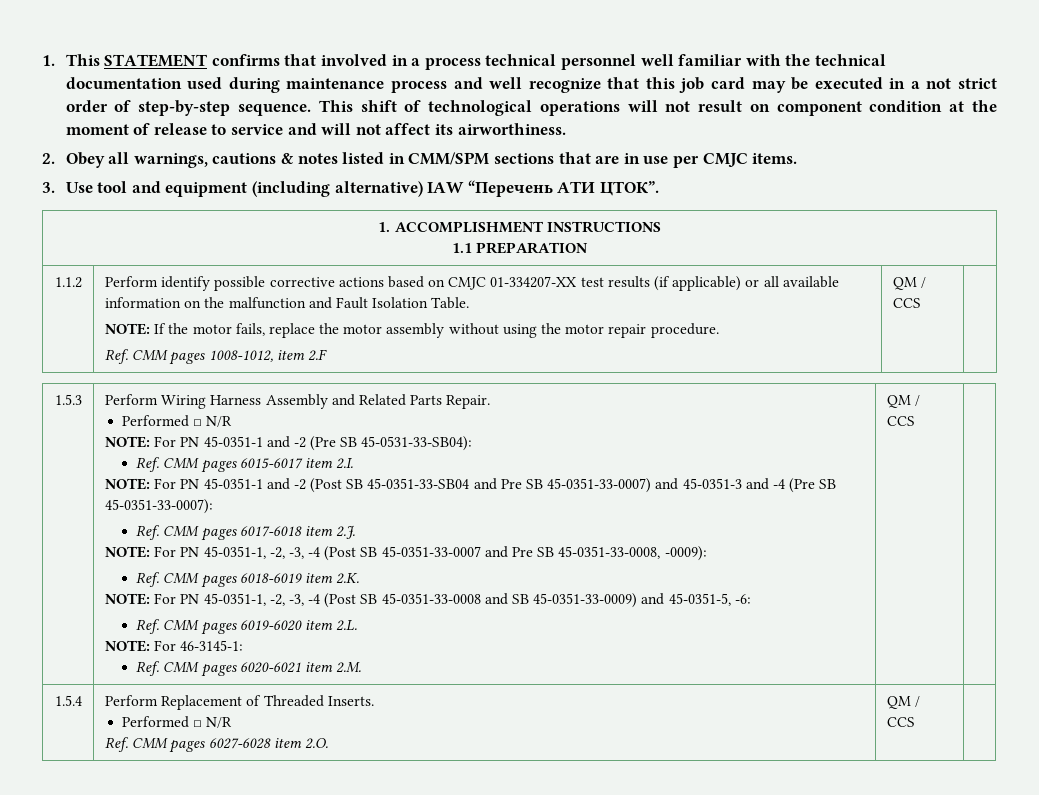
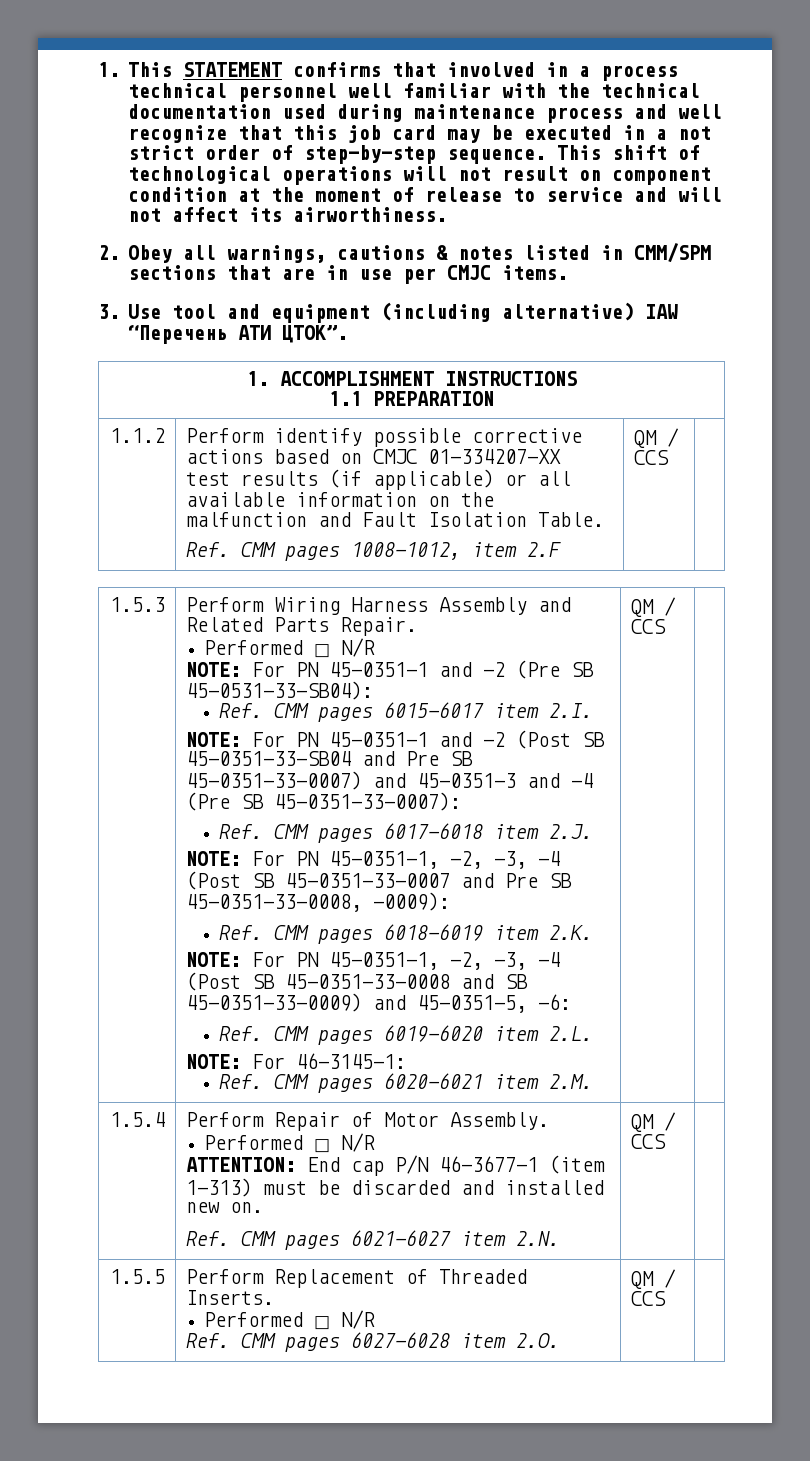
[104,323,719,338] // NOTE: If the motor fails, replace the motor assembly without using the motor repair procedure. -> (604, 519) none
(82, 700) none -> [185,1112,549,1131] [204,1133,376,1153] [185,1155,605,1176] [185,1178,604,1197] [185,1202,263,1213] [185,1230,560,1250] [630,1112,676,1132] [630,1134,666,1149] [109,1269,165,1284] | Perform Repair of Motor Assembly. // Performed □ N/R // ATTENTION: End cap P/N 46-3677-1 (item 1-313) must be discarded and installed new on. // Ref. CMM pages 6021-6027 item 2.N. | QM / CCS | // 1.5.5

